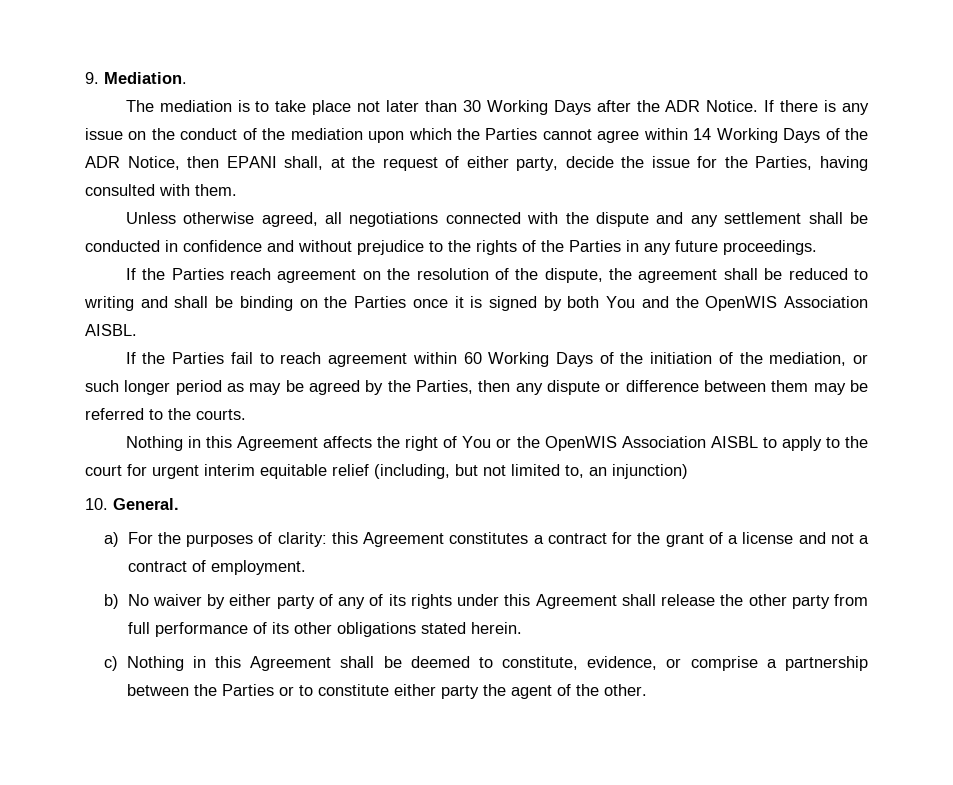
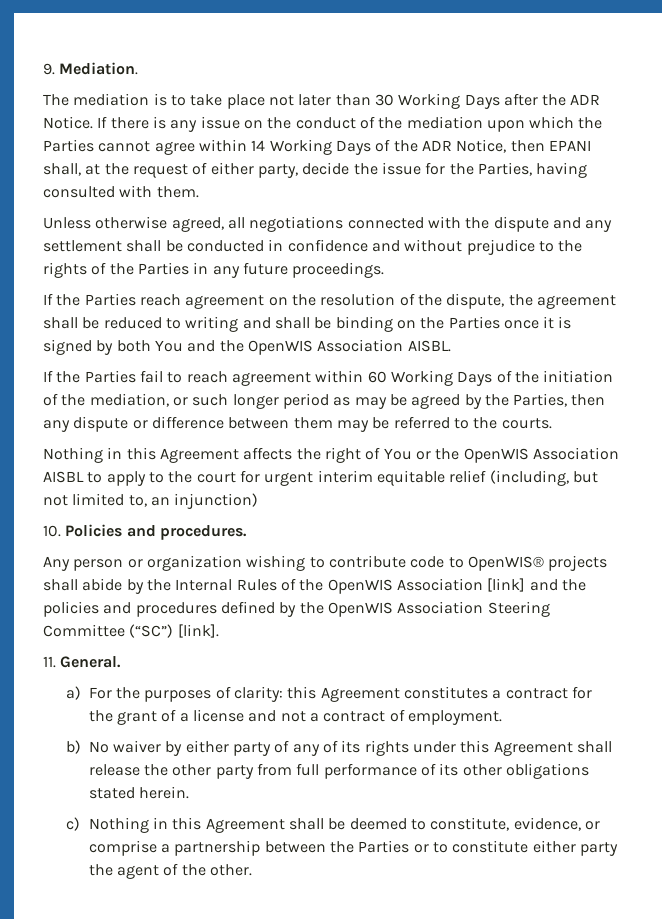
(108, 504) none -> [65,524,247,540] [43,555,608,571] [43,578,586,594] [43,601,550,617] [43,624,219,638] [43,656,56,668] Policies and procedures. // Any person or organization wishing to contribute code to OpenWIS® projects shall abide by the Internal Rules of the OpenWIS Association [link] and the policies and procedures defined by the OpenWIS Association Steering Committee (“SC”) [link]. // 11.

